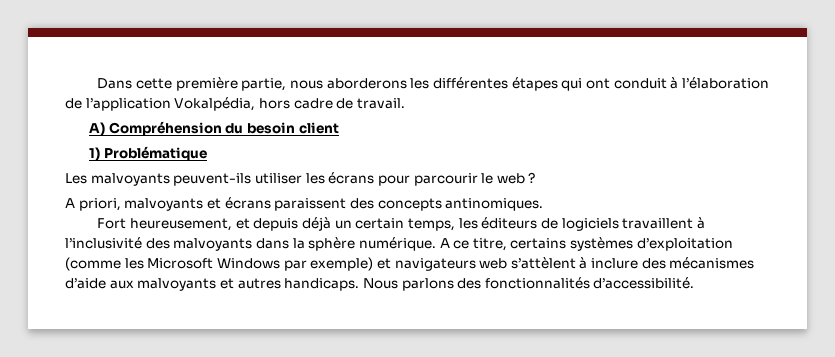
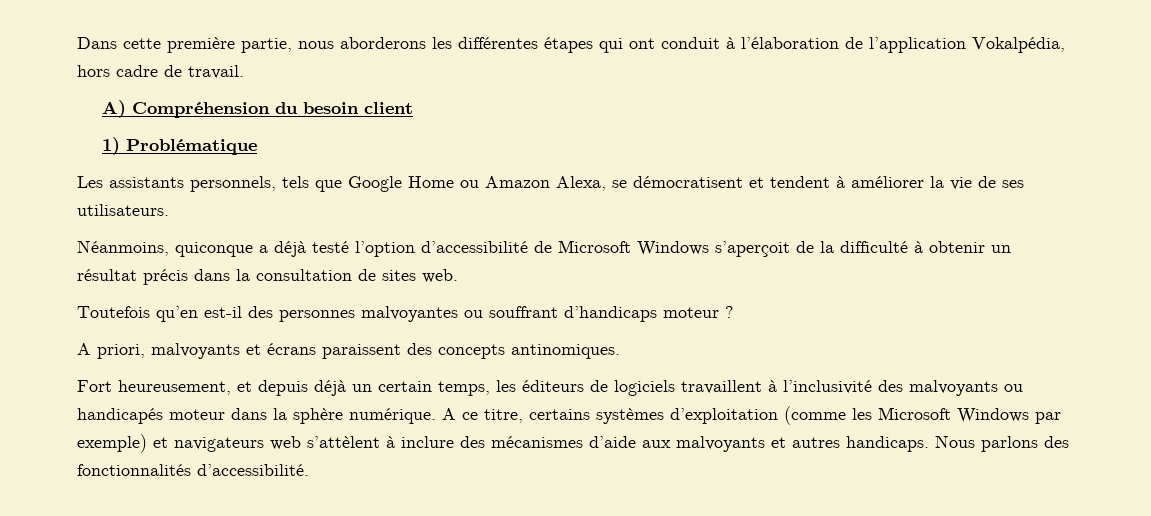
[90,172,525,186] malvoyants peuvent-ils utiliser les écrans pour parcourir le web -> [109,176,1024,192] [77,204,169,216] [77,240,1011,257] [77,269,458,285] [77,306,719,322] assistants personnels, tels que Google Home ou Amazon Alexa, se démocratisent et tendent à améliorer la vie de ses utilisateurs. // Néanmoins, quiconque a déjà testé l’option d’accessibilité de Microsoft Windows s’aperçoit de la difficulté à obtenir un résultat précis dans la consultation de sites web. // Toutefois qu’en est-il des personnes malvoyantes ou souffrant d’handicaps moteur
(253, 244) none -> [1004,384,1023,392] [77,408,225,424] ou handicapés moteur

